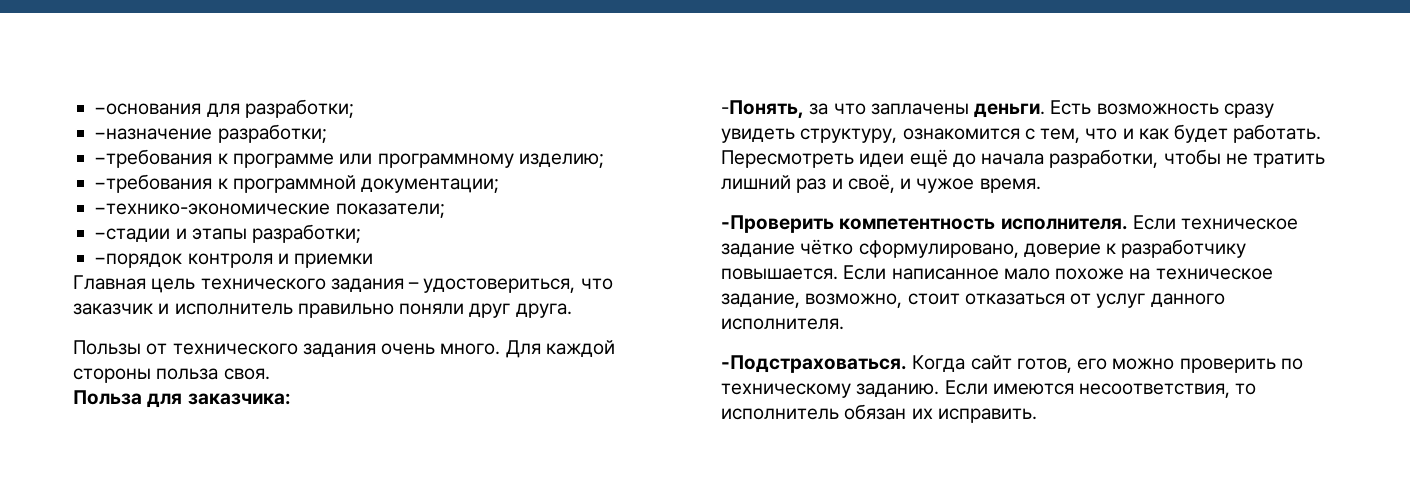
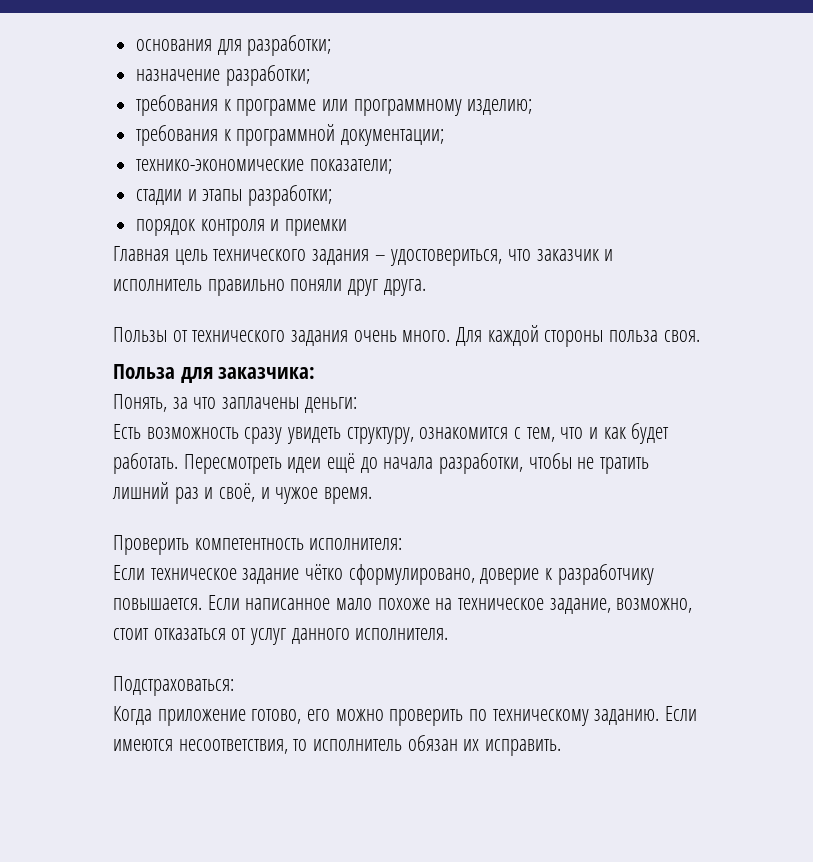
[94,103,202,115] −основания -> [136,39,213,51] основания
[94,124,327,143] [94,149,213,168] −назначение разработки; // −требования -> [136,65,310,86] [136,95,219,116] назначение разработки; // требования
[94,174,213,193] −требования -> [136,125,219,146] требования
[94,203,331,215] −технико-экономические -> [136,159,305,171] технико-экономические
[94,228,171,242] −стадии -> [136,189,183,205] стадии
[94,253,183,268] −порядок -> [136,219,196,236] порядок
[721,100,804,119] -Понять, -> [113,394,167,412] Понять,
[974,103,1046,118] деньги. -> [304,397,357,413] деньги: //
[721,215,1128,233] -Проверить компетентность исполнителя. -> [113,535,403,555] Проверить компетентность исполнителя: //
[721,355,1072,373] -Подстраховаться. Когда сайт готов, -> [113,676,234,696] [113,706,302,726] Подстраховаться: // Когда приложение готово,

